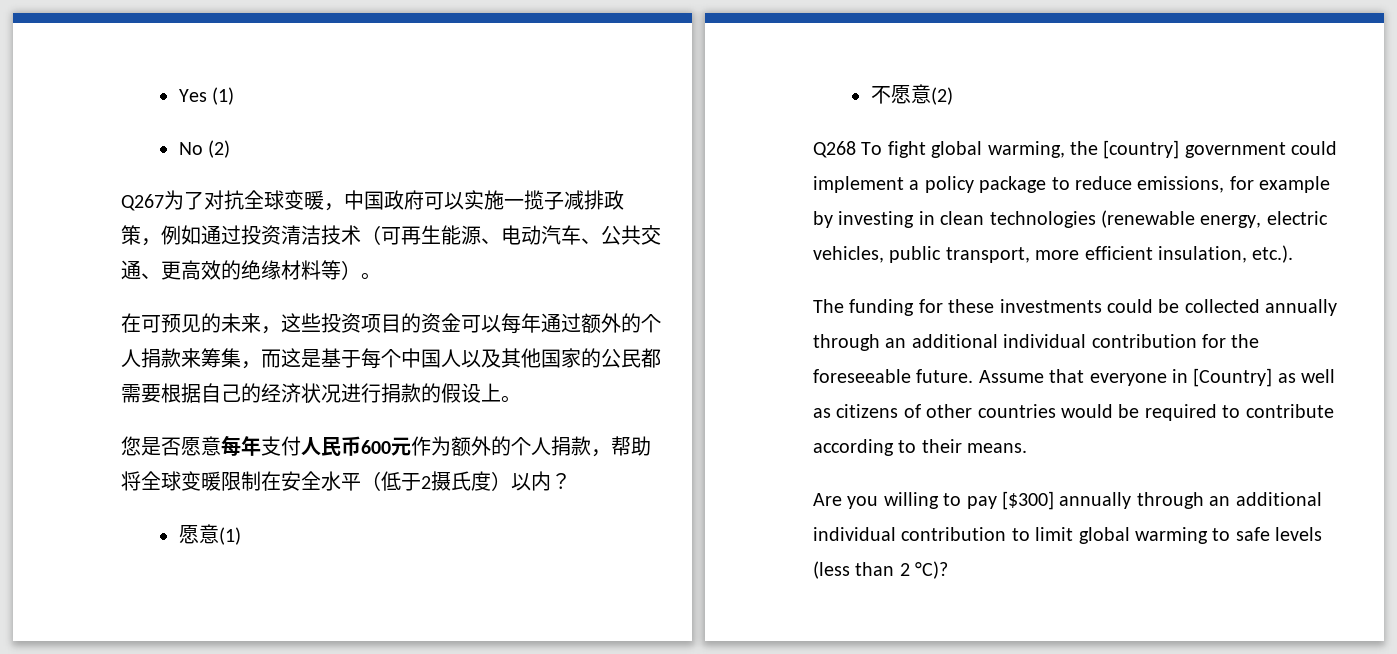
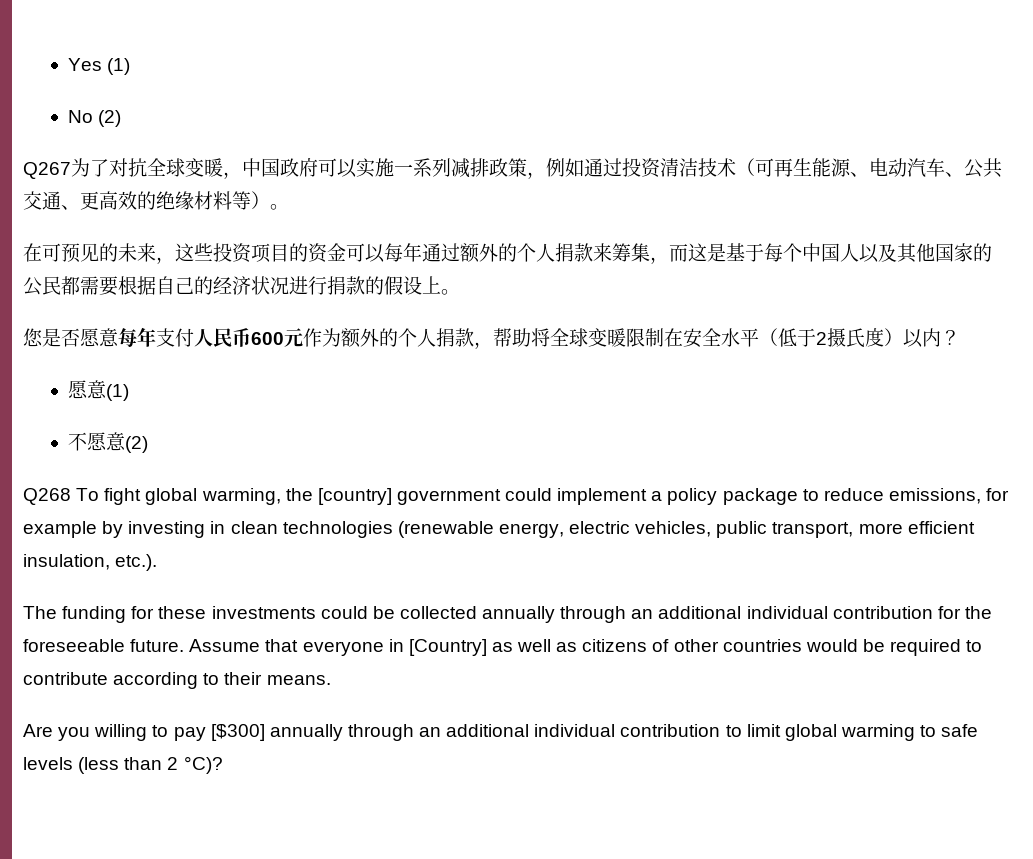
[524,190,564,210] 揽子 -> [413,158,451,177] 系列

